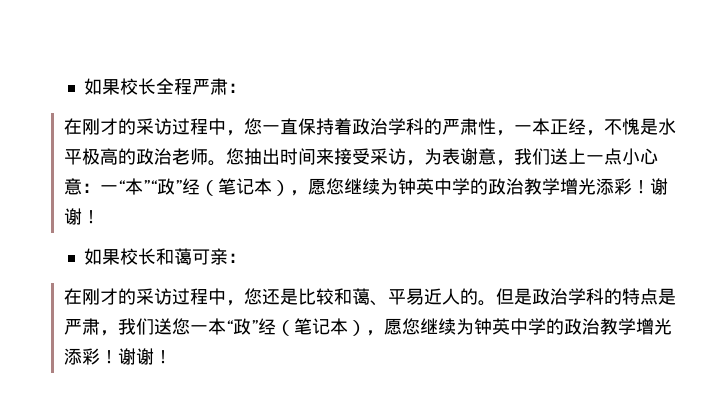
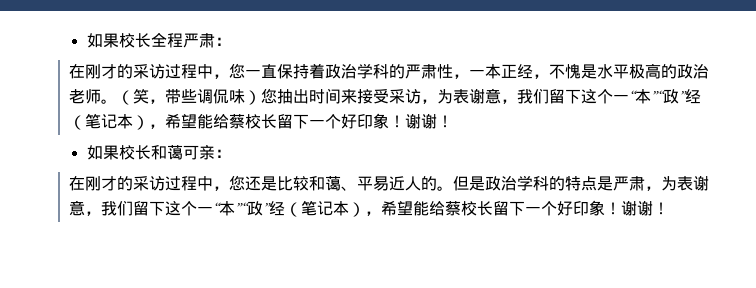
(227, 163) none -> [117,88,262,105] （笑，带些调侃味）
[550,148,659,165] [64,178,633,196] 送上一点小心意：一“本”“政”经（笔记本），愿您继续为钟英中学的政治教学增光添彩 -> [549,89,702,104] [69,113,390,130] 留下这个一“本”“政”经（笔记本），希望能给蔡校长留下一个好印象
[118,318,673,336] [64,348,101,365] 我们送您一本“政”经（笔记本），愿您继续为钟英中学的政治教学增光添彩 -> [661,175,710,191] [69,200,606,217] 为表谢意，我们留下这个一“本”“政”经（笔记本），希望能给蔡校长留下一个好印象

